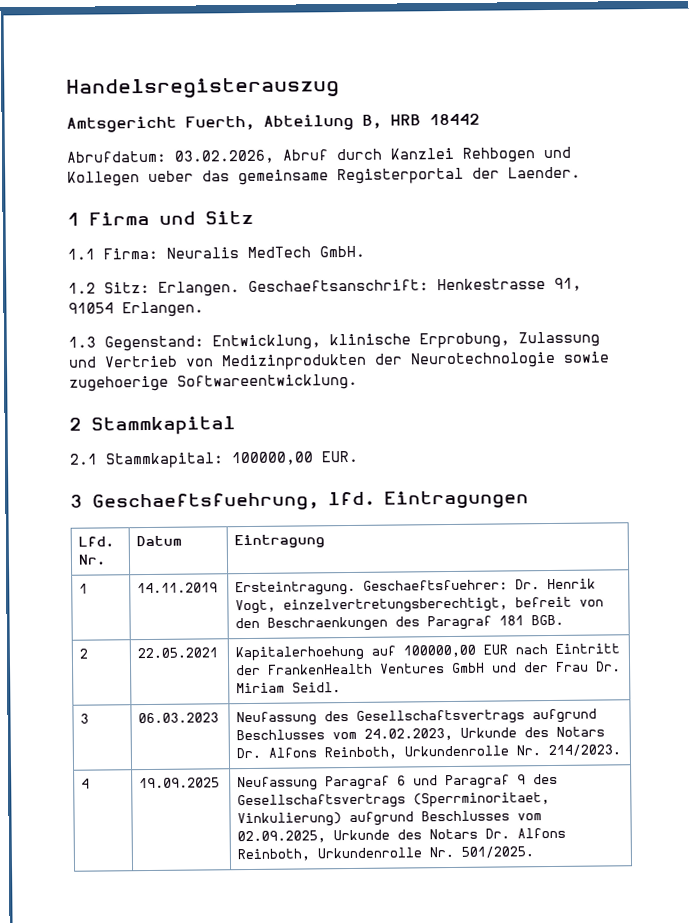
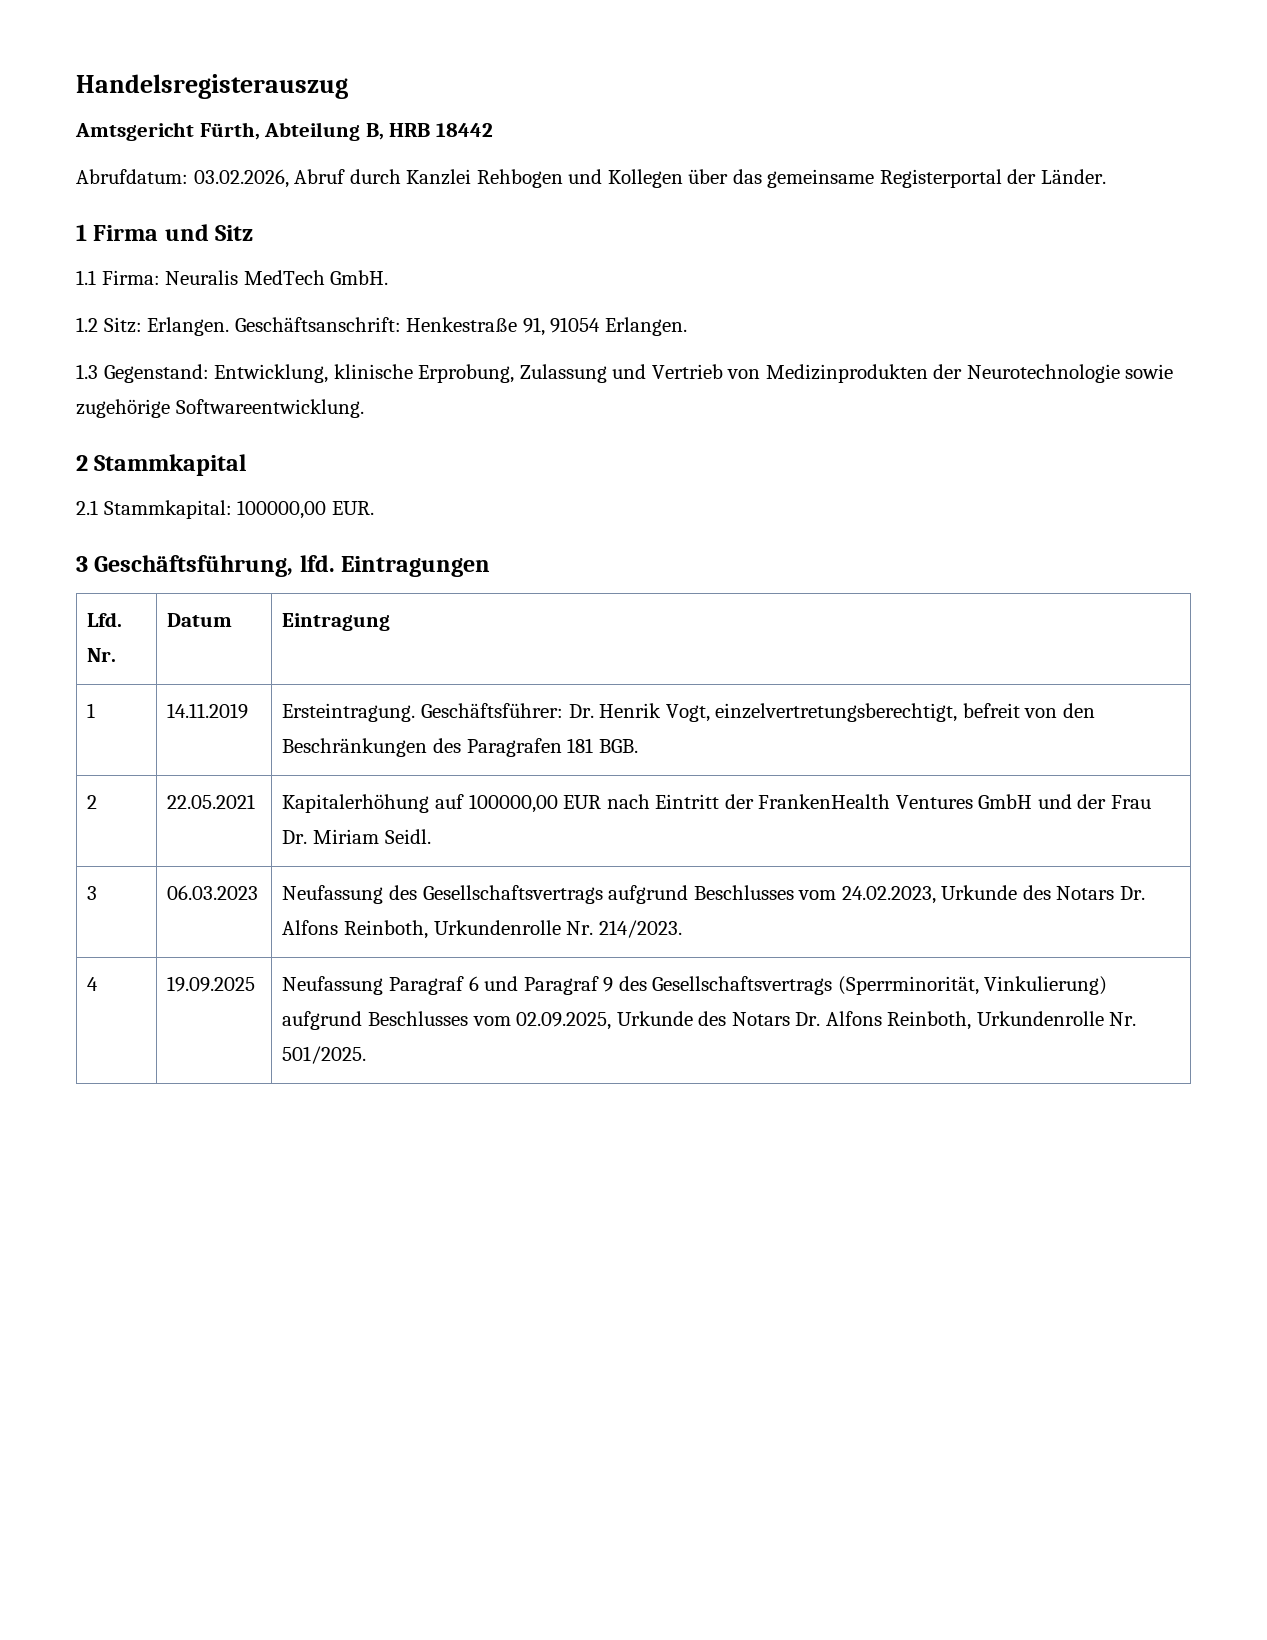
[185,115,255,131] Fuerth, -> [199,122,260,140] Fürth,
[148,170,194,182] ueber -> [688,169,729,184] über
[508,166,581,179] Laender. -> [1040,169,1106,184] Länder.
[248,278,546,292] Geschaeftsanschrift: Henkestrasse -> [234,317,518,332] Geschäftsanschrift: Henkestraße
[69,375,169,392] zugehoerige -> [76,399,170,418] zugehörige
[92,492,319,513] Geschaeftsfuehrung, -> [94,555,294,577] Geschäftsführung,
[363,579,509,591] Geschaeftsfuehrer: -> [420,703,563,718] Geschäftsführer:
[267,615,493,632] Beschraenkungen des Paragraf -> [282,738,562,757] Beschränkungen des Paragrafen
[235,645,365,662] Kapitalerhoehung -> [282,794,430,813] Kapitalerhöhung
[413,792,551,808] (Sperrminoritaet, -> [837,976,979,995] (Sperrminorität,

